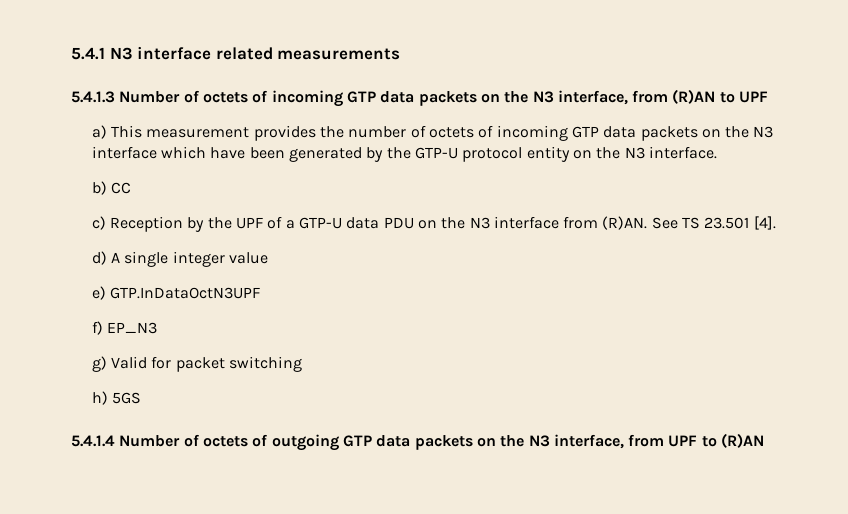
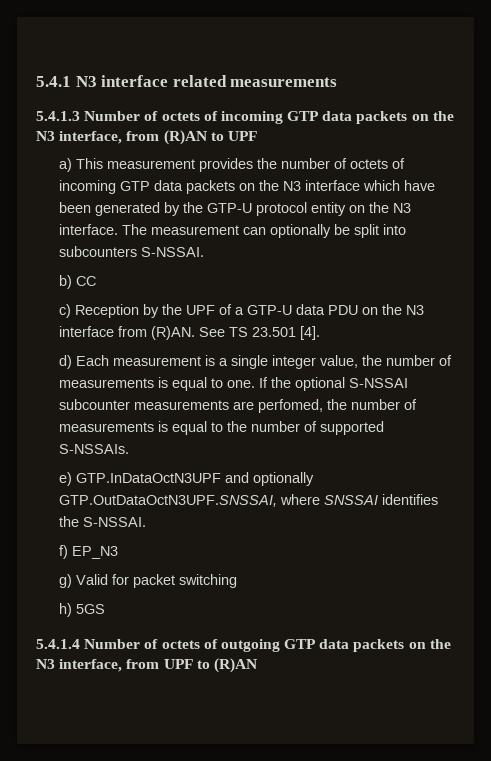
(717, 152) none -> [122,224,407,238] [59,246,205,257] The measurement can optionally be split into subcounters S-NSSAI.
[110,251,268,267] [91,286,260,300] A single integer value // e) GTP.InDataOctN3UPF -> [76,355,453,369] [59,377,409,391] [59,399,418,413] [59,421,385,435] [59,444,130,454] [59,472,315,486] [59,494,439,507] [59,516,147,527] Each measurement is a single integer value, the number of measurements is equal to one. If the optional S-NSSAI subcounter measurements are perfomed, the number of measurements is equal to the number of supported S-NSSAIs. // e) GTP.InDataOctN3UPF and optionally GTP.OutDataOctN3UPF.SNSSAI, where SNSSAI identifies the S-NSSAI.

